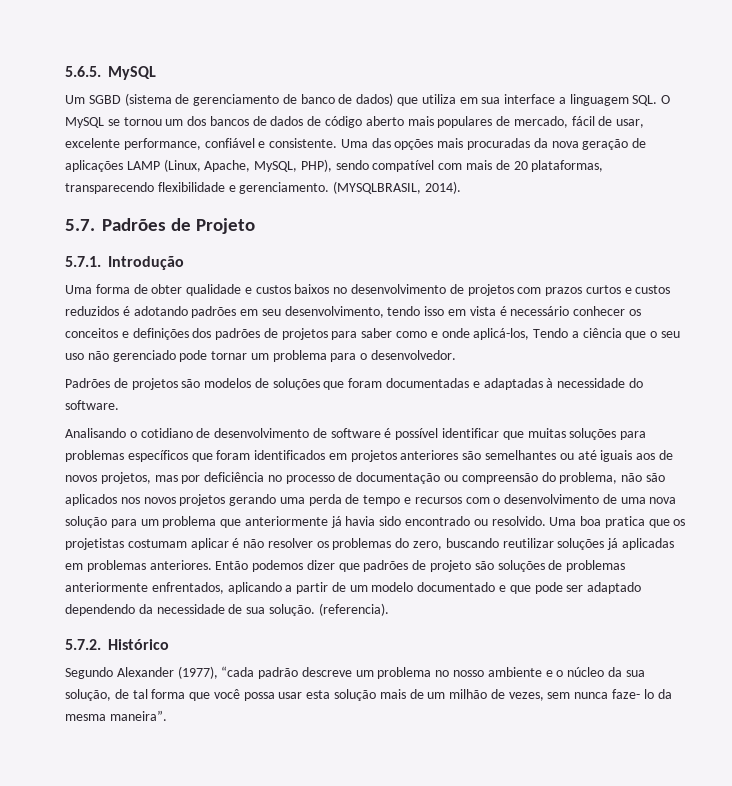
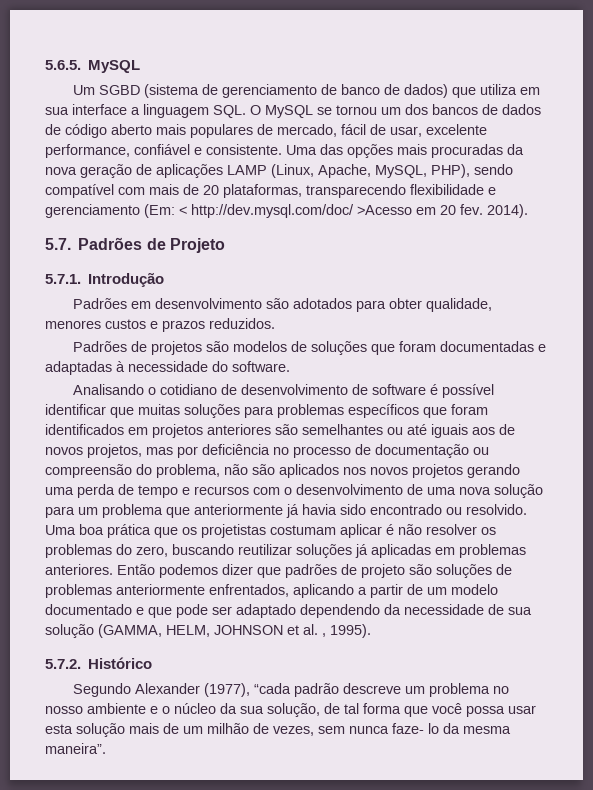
[239,181,422,194] gerenciamento. (MYSQLBRASIL, -> [45,204,483,218] gerenciamento (Em: < http://dev.mysql.com/doc/ >Acesso em 20 fev.
[65,284,671,296] [65,306,641,318] [65,328,681,340] [65,350,457,362] Uma forma de obter qualidade e custos baixos no desenvolvimento de projetos com prazos curtos e custos reduzidos é adotando padrões em seu desenvolvimento, tendo isso em vista é necessário conhecer os conceitos e definições dos padrões de projetos para saber como e onde aplicá-los, Tendo a ciência que o seu uso não gerenciado pode tornar um problema para o desenvolvedor. -> [72,298,492,312] [45,318,275,332] Padrões em desenvolvimento são adotados para obter qualidade, menores custos e prazos reduzidos.
[604,516,645,528] pratica -> [107,524,151,538] prática
[268,603,389,616] solução. (referencia). -> [45,624,371,638] solução (GAMMA, HELM, JOHNSON et al. , 1995).

